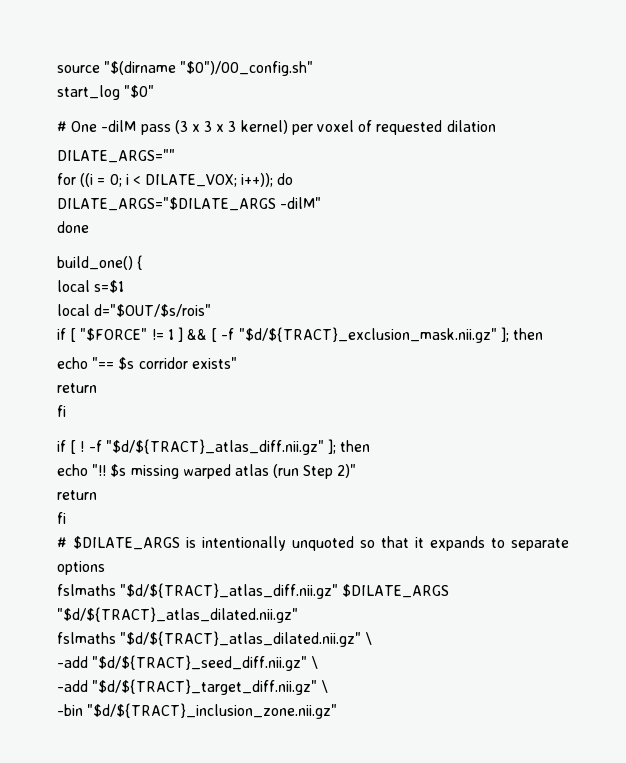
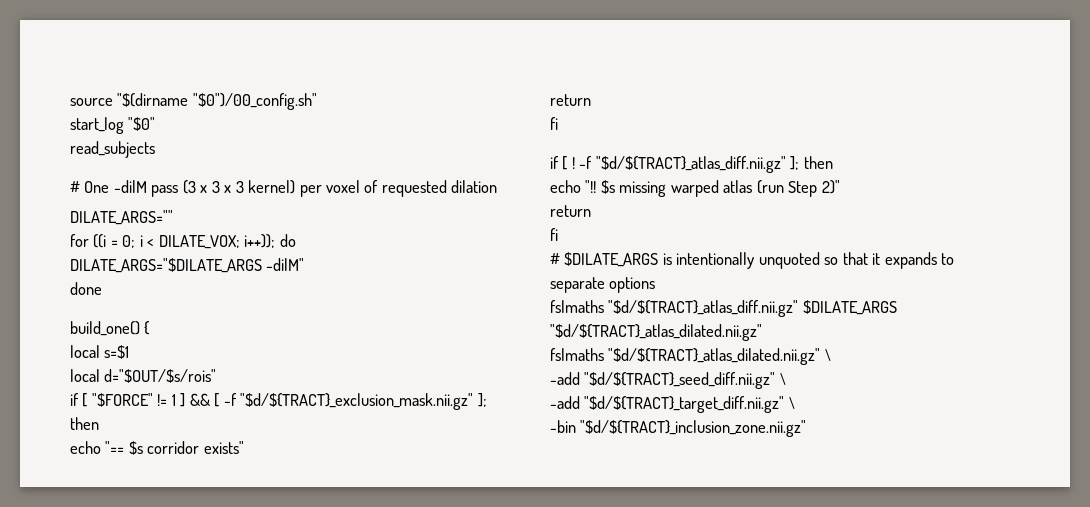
(155, 91) none -> [70,141,155,158] // read_subjects

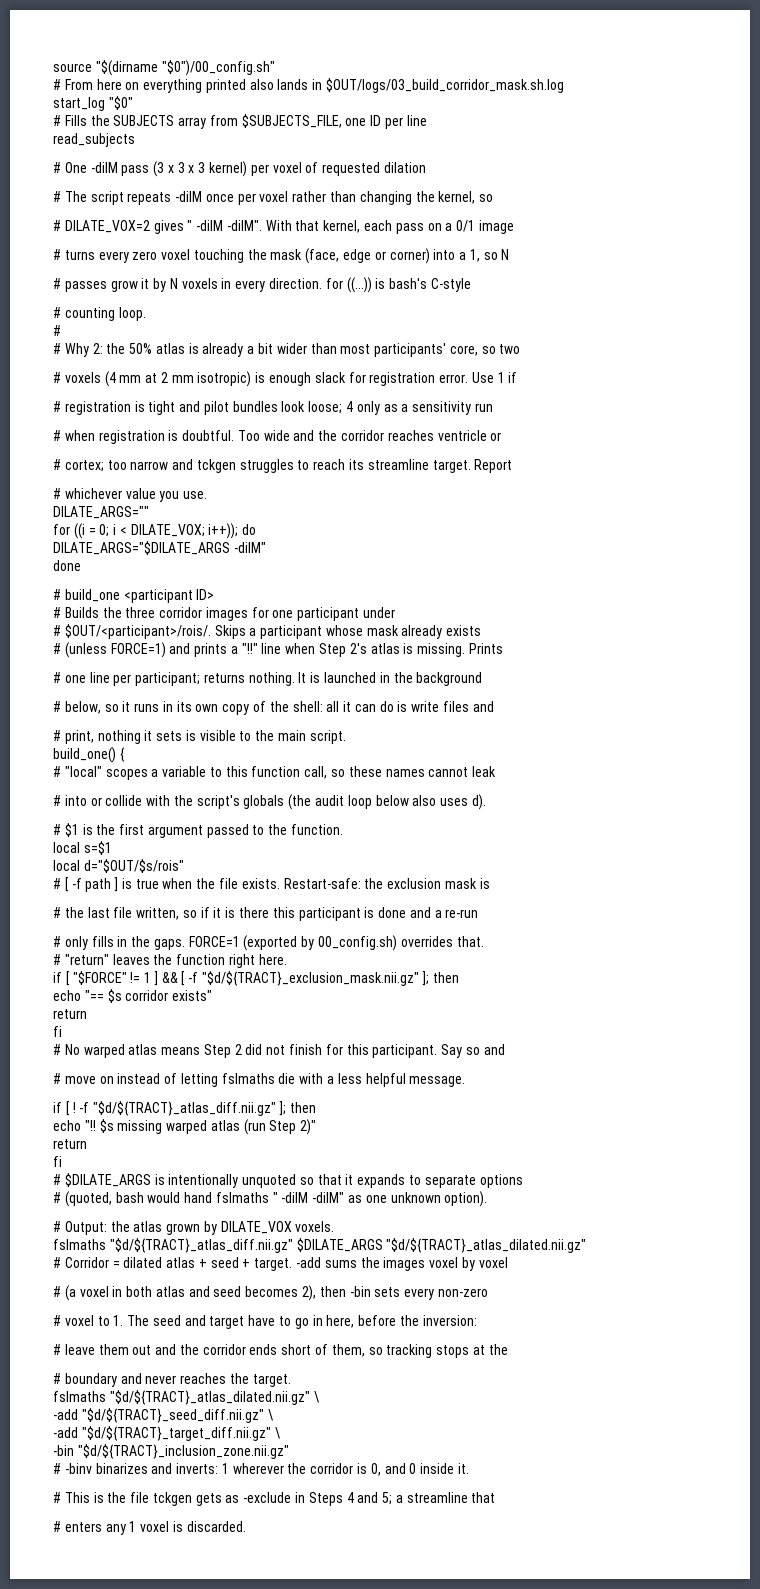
[70,117,156,134] start_log "$0" -> [53,78,565,93] [53,96,133,111] [53,114,427,129] # From here on everything printed also lands in $OUT/logs/03_build_corridor_mask.sh.log // start_log "$0" // # Fills the SUBJECTS array from $SUBJECTS_FILE, one ID per line
(498, 186) none -> [53,191,494,205] [53,220,514,234] [53,248,510,264] [53,277,471,293] [53,307,146,321] [53,325,61,336] [53,343,521,357] [53,371,518,387] [53,401,493,415] [53,430,502,444] [53,459,513,473] [53,488,208,502] // # The script repeats -dilM once per voxel rather than changing the kernel, so // # DILATE_VOX=2 gives " -dilM -dilM". With that kernel, each pass on a 0/1 image // # turns every zero voxel touching the mask (face, edge or corner) into a 1, so N // # passes grow it by N voxels in every direction. for ((...)) is bash's C-style // # counting loop. // # // # Why 2: the 50% atlas is already a bit wider than most participants' core, so two // # voxels (4 mm at 2 mm isotropic) is enough slack for registration error. Use 1 if // # registration is tight and pilot bundles look loose; 4 only as a sensitivity run // # when registration is doubtful. Too wide and the corridor reaches ventricle or // # cortex; too narrow and tckgen struggles to reach its streamline target. Report // # whichever value you use.
[70,321,151,336] [70,345,130,359] [70,369,217,383] build_one() { // local s=$1 // local d="$OUT/$s/rois" -> [53,589,215,603] [53,607,396,621] [53,624,482,639] [53,642,503,658] [53,672,483,686] [53,701,494,715] [53,730,346,744] [53,747,125,763] [53,766,497,780] [53,794,486,810] [53,823,344,838] [53,841,112,855] [53,859,184,873] [53,877,490,892] [53,907,479,921] [53,935,484,951] [53,954,287,968] # build_one <participant ID> // # Builds the three corridor images for one participant under // # $OUT/<participant>/rois/. Skips a participant whose mask already exists // # (unless FORCE=1) and prints a "!!" line when Step 2's atlas is missing. Prints // # one line per participant; returns nothing. It is launched in the background // # below, so it runs in its own copy of the shell: all it can do is write files and // # print, nothing it sets is visible to the main script. // build_one() { // # "local" scopes a variable to this function call, so these names cannot leak // # into or collide with the script's globals (the audit loop below also uses d). // # $1 is the first argument passed to the function. // local s=$1 // local d="$OUT/$s/rois" // # [ -f path ] is true when the file exists. Restart-safe: the exclusion mask is // # the last file written, so if it is there this participant is done and a re-run // # only fills in the gaps. FORCE=1 (exported by 00_config.sh) overrides that. // # "return" leaves the function right here.
(558, 123) none -> [53,1044,505,1058] [53,1073,466,1087] // # No warped atlas means Step 2 did not finish for this participant. Say so and // # move on instead of letting fslmaths die with a less helpful message.
[550,300,897,317] [550,324,762,341] fslmaths "$d/${TRACT}_atlas_diff.nii.gz" $DILATE_ARGS "$d/${TRACT}_atlas_dilated.nii.gz" -> [53,1191,488,1207] [53,1221,335,1235] [53,1238,587,1253] [53,1257,508,1271] [53,1285,488,1301] [53,1315,477,1329] [53,1344,508,1358] [53,1373,291,1387] # (quoted, bash would hand fslmaths " -dilM -dilM" as one unknown option). // # Output: the atlas grown by DILATE_VOX voxels. // fslmaths "$d/${TRACT}_atlas_diff.nii.gz" $DILATE_ARGS "$d/${TRACT}_atlas_dilated.nii.gz" // # Corridor = dilated atlas + seed + target. -add sums the images voxel by voxel // # (a voxel in both atlas and seed becomes 2), then -bin sets every non-zero // # voxel to 1. The seed and target have to go in here, before the inversion: // # leave them out and the corridor ends short of them, so tracking stops at the // # boundary and never reaches the target.
(807, 428) none -> [53,1463,469,1476] [53,1492,496,1506] [53,1521,246,1535] // # -binv binarizes and inverts: 1 wherever the corridor is 0, and 0 inside it. // # This is the file tckgen gets as -exclude in Steps 4 and 5; a streamline that // # enters any 1 voxel is discarded.

